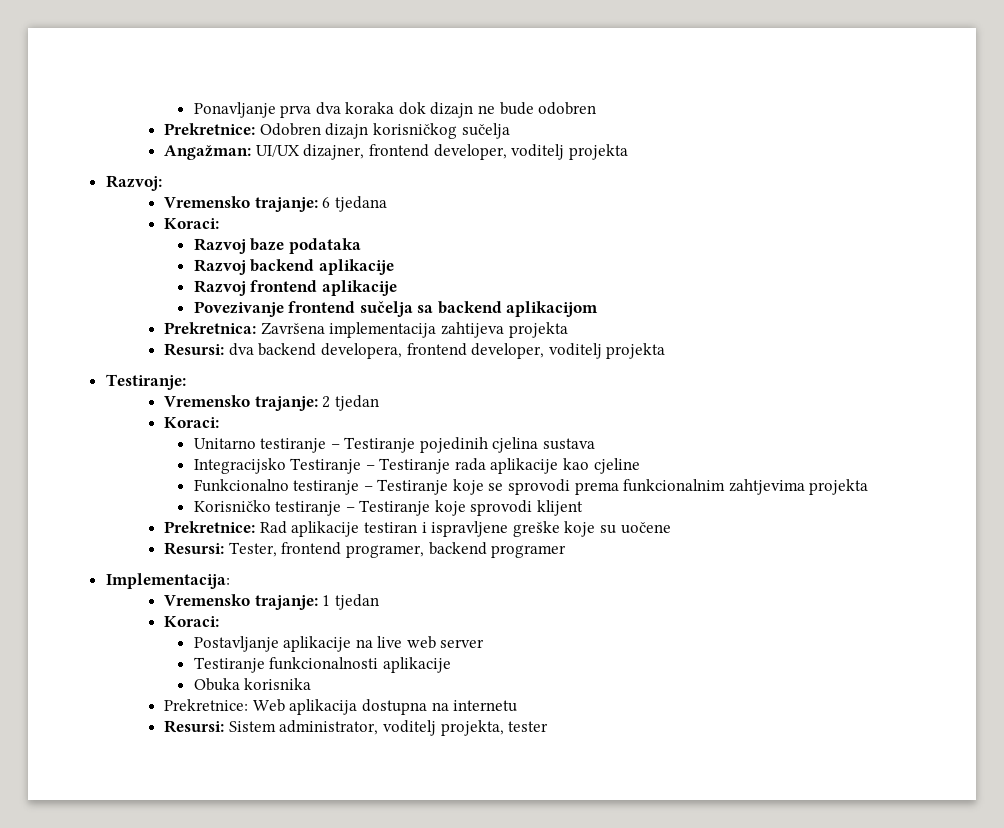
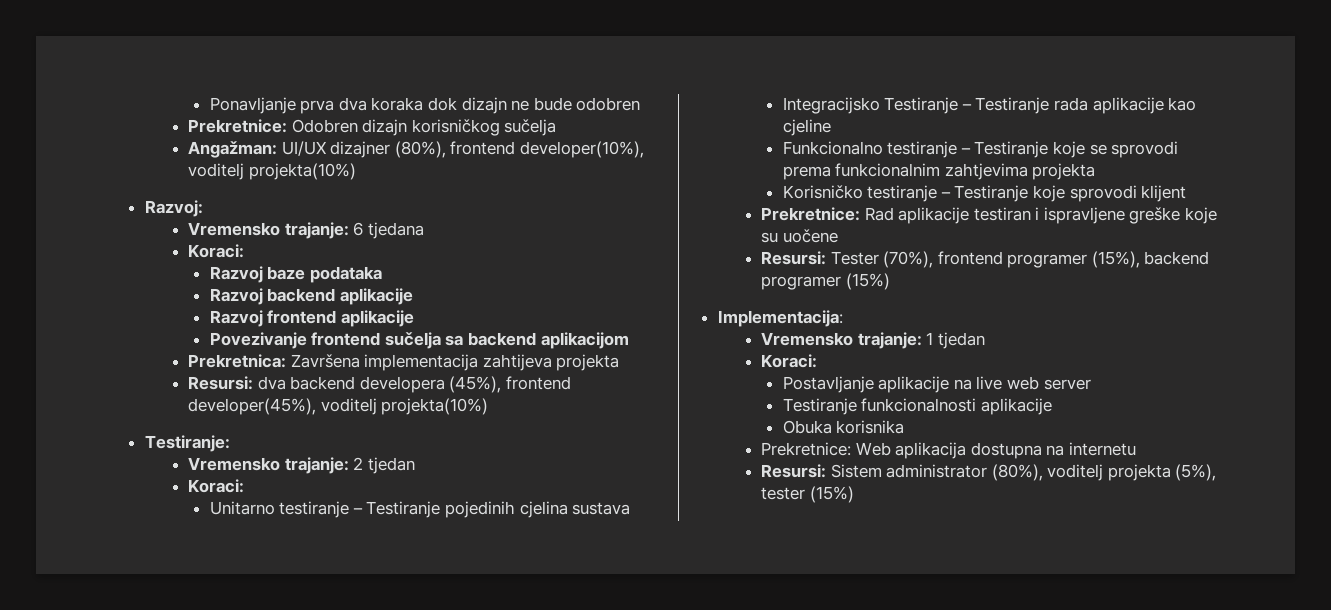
[303,144,628,160] dizajner, frontend developer, voditelj projekta -> [330,141,644,158] [187,163,356,180] dizajner (80%), frontend developer(10%), voditelj projekta(10%)
[321,343,666,359] developera, frontend developer, voditelj projekta -> [359,376,571,393] [187,398,489,415] developera (45%), frontend developer(45%), voditelj projekta(10%)
[228,542,425,558] Tester, frontend programer, -> [830,251,1140,268] Tester (70%), frontend programer (15%),
(567, 551) none -> [845,273,890,290] (15%)
[279,720,549,736] administrator, voditelj projekta, tester -> [886,464,1217,481] [760,486,854,503] administrator (80%), voditelj projekta (5%), tester (15%)

